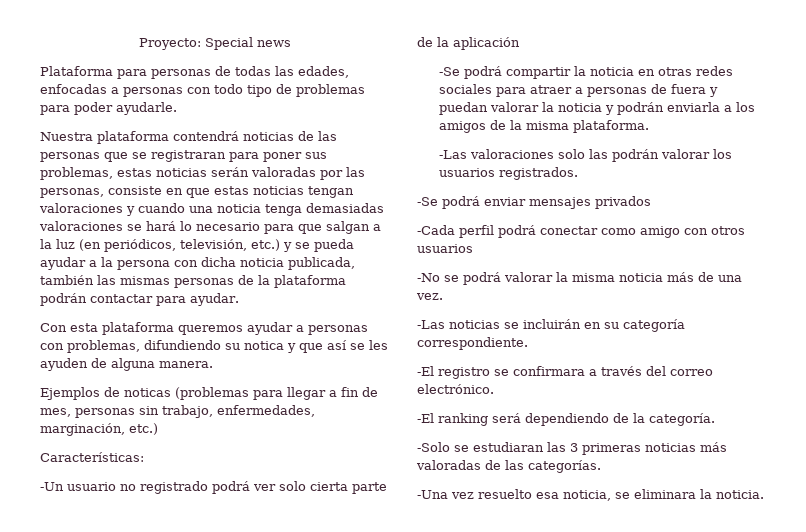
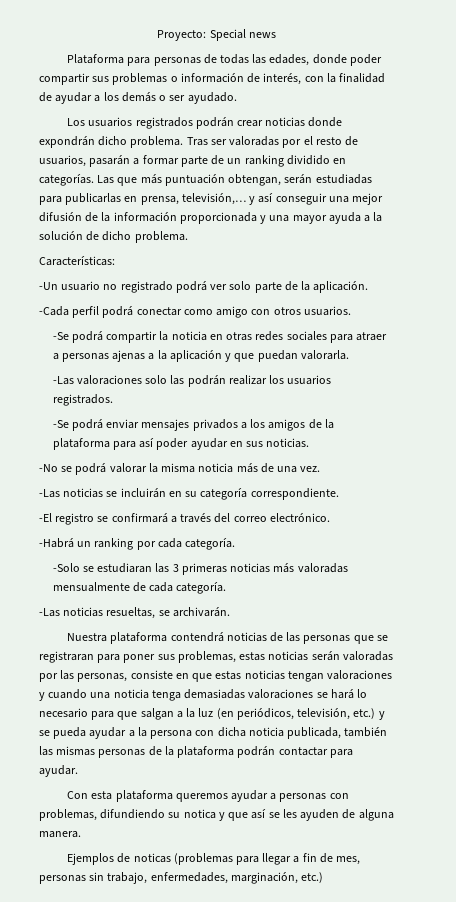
[40,84,365,97] [40,102,177,115] enfocadas a personas con todo tipo de problemas para poder ayudarle. -> [312,54,382,66] [39,73,386,85] [39,92,237,104] [67,117,343,129] [39,136,359,148] [39,155,347,167] [39,174,372,186] [39,193,384,205] [39,212,383,224] [39,231,188,243] [39,256,115,266] [39,281,369,293] [39,306,351,318] [52,331,388,343] [52,350,349,362] [52,375,332,387] [52,394,113,406] [52,419,334,431] [52,438,310,450] [39,463,321,475] [39,488,339,500] [39,513,330,525] [39,538,236,550] [52,563,348,575] [52,582,227,594] [39,607,230,619] donde poder compartir sus problemas o información de interés, con la finalidad de ayudar a los demás o ser ayudado. // Los usuarios registrados podrán crear noticias donde expondrán dicho problema. Tras ser valoradas por el resto de usuarios, pasarán a formar parte de un ranking dividido en categorías. Las que más puntuación obtengan, serán estudiadas para publicarlas en prensa, televisión,… y así conseguir una mejor difusión de la información proporcionada y una mayor ayuda a la solución de dicho problema. // Características: // -Un usuario no registrado podrá ver solo parte de la aplicación. // -Cada perfil podrá conectar como amigo con otros usuarios. // -Se podrá compartir la noticia en otras redes sociales para atraer a personas ajenas a la aplicación y que puedan valorarla. // -Las valoraciones solo las podrán realizar los usuarios registrados. // -Se podrá enviar mensajes privados a los amigos de la plataforma para así poder ayudar en sus noticias. // -No se podrá valorar la misma noticia más de una vez. // -Las noticias se incluirán en su categoría correspondiente. // -El registro se confirmará a través del correo electrónico. // -Habrá un ranking por cada categoría. // -Solo se estudiaran las 3 primeras noticias más valoradas mensualmente de cada categoría. // -Las noticias resueltas, se archivarán.
[40,452,144,462] [40,481,387,494] [417,37,520,50] [439,66,734,79] [439,84,719,97] [439,102,756,115] [439,120,650,133] [439,149,733,162] [439,167,579,180] [417,196,651,209] [417,225,745,238] [417,244,473,253] [417,272,742,285] [416,293,443,300] [417,319,685,332] [417,337,528,350] [417,366,713,379] [417,384,494,394] [417,413,715,426] [417,442,727,455] [416,460,601,473] [417,489,764,501] // Características: // -Un usuario no registrado podrá ver solo cierta parte de la aplicación // -Se podrá compartir la noticia en otras redes sociales para atraer a personas de fuera y puedan valorar la noticia y podrán enviarla a los amigos de la misma plataforma. // -Las valoraciones solo las podrán valorar los usuarios registrados. // -Se podrá enviar mensajes privados // -Cada perfil podrá conectar como amigo con otros usuarios // -No se podrá valorar la misma noticia más de una vez. // -Las noticias se incluirán en su categoría correspondiente. // -El registro se confirmara a través del correo electrónico. // -El ranking será dependiendo de la categoría. // -Solo se estudiaran las 3 primeras noticias más valoradas de las categorías. // -Una vez resuelto esa noticia, se eliminara la noticia. -> (324, 877) none

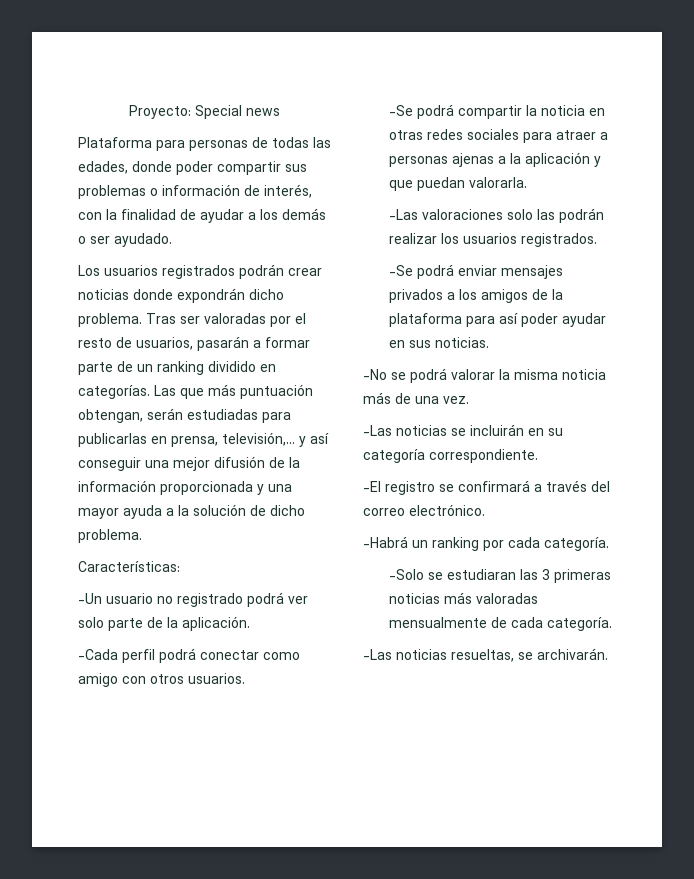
[67,632,388,644] [39,651,393,663] [39,670,393,682] [39,689,368,701] [39,708,385,720] [39,727,388,739] [39,746,353,758] [39,765,78,777] [67,790,349,802] [39,809,394,821] [39,831,81,838] [67,853,361,865] [39,872,324,884] // Nuestra plataforma contendrá noticias de las personas que se registraran para poner sus problemas, estas noticias serán valoradas por las personas, consiste en que estas noticias tengan valoraciones y cuando una noticia tenga demasiadas valoraciones se hará lo necesario para que salgan a la luz (en periódicos, televisión, etc.) y se pueda ayudar a la persona con dicha noticia publicada, también las mismas personas de la plataforma podrán contactar para ayudar. // Con esta plataforma queremos ayudar a personas con problemas, difundiendo su notica y que así se les ayuden de alguna manera. // Ejemplos de noticas (problemas para llegar a fin de mes, personas sin trabajo, enfermedades, marginación, etc.) -> (608, 654) none

